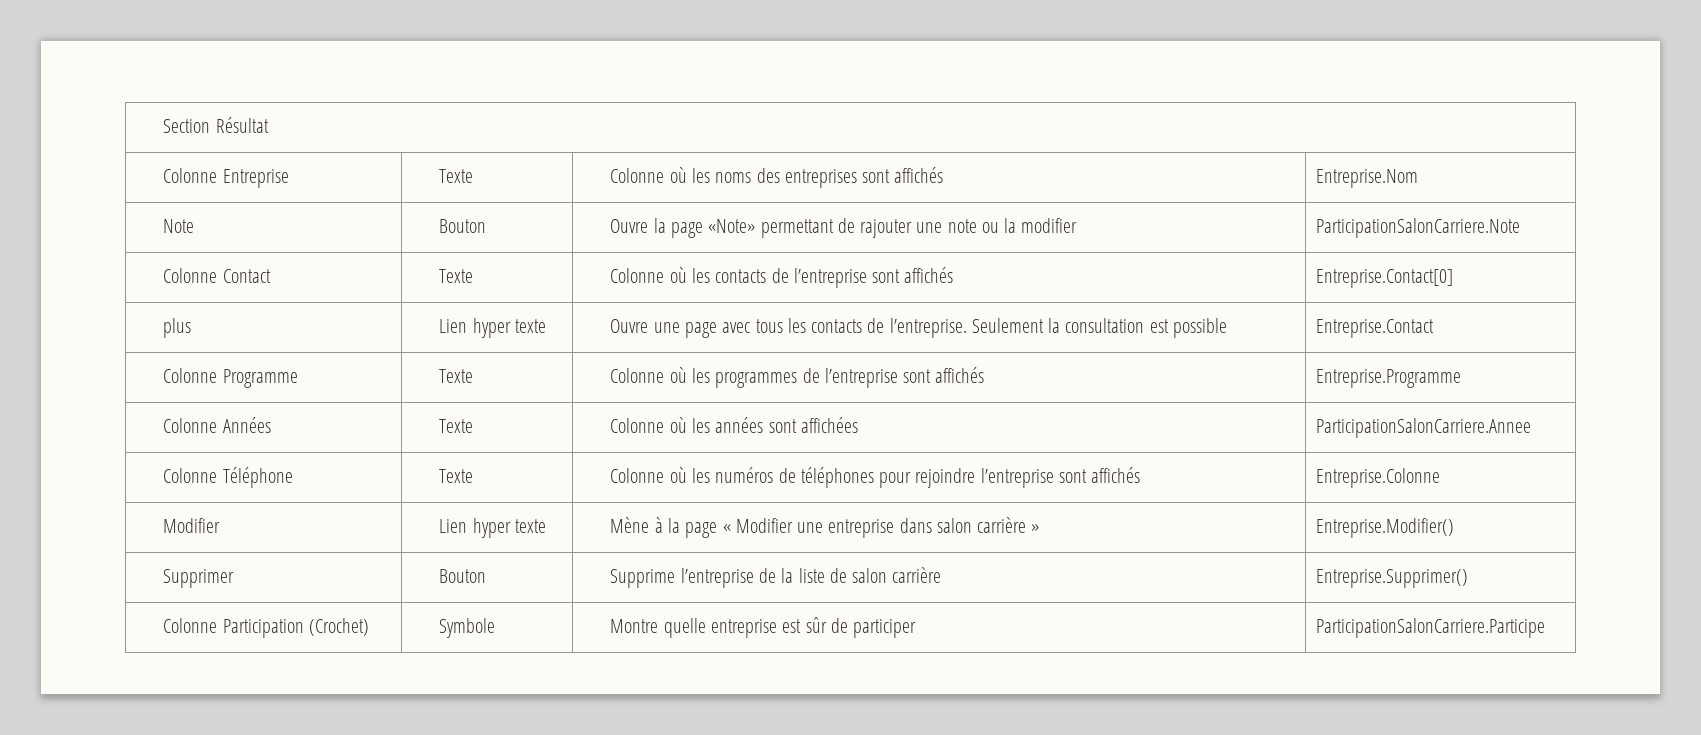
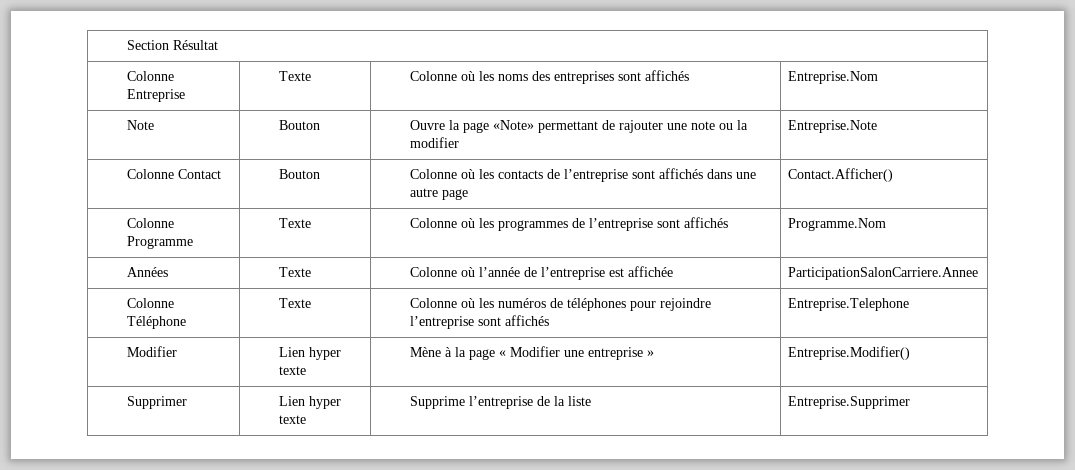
[1316,218,1521,238] ParticipationSalonCarriere.Note -> [787,120,877,133] Entreprise.Note
[439,269,474,283] Texte -> [278,169,320,179] Bouton
[1316,269,1454,288] [163,318,192,338] [439,318,546,338] [610,318,1227,338] [1316,319,1435,338] | Entreprise.Contact[0] // plus | Lien hyper texte | Ouvre une page avec tous les contacts de l’entreprise. Seulement la consultation est possible | Entreprise.Contact -> [706,169,756,179] [409,188,468,200] [787,168,893,182] dans une autre page | Contact.Afficher()
[1316,369,1462,388] [163,418,218,433] Entreprise.Programme // Colonne -> [787,218,886,231] Programme.Nom //
[691,417,858,433] les années sont affichées -> [478,266,673,280] l’année de l’entreprise est affichée
[1316,468,1441,488] Entreprise.Colonne -> [787,298,909,311] Entreprise.Telephone
[899,517,1027,533] dans salon carrière -> (643, 353) none
[439,569,487,583] Bouton -> [278,396,341,409] [278,415,306,424] Lien hyper texte
[829,567,942,583] [1316,569,1469,588] [163,618,369,638] [439,618,496,638] [610,617,917,638] [1316,618,1546,638] de salon carrière | Entreprise.Supprimer() // Colonne Participation (Crochet) | Symbole | Montre quelle entreprise est sûr de participer | ParticipationSalonCarriere.Participe -> [787,396,910,409] | Entreprise.Supprimer

